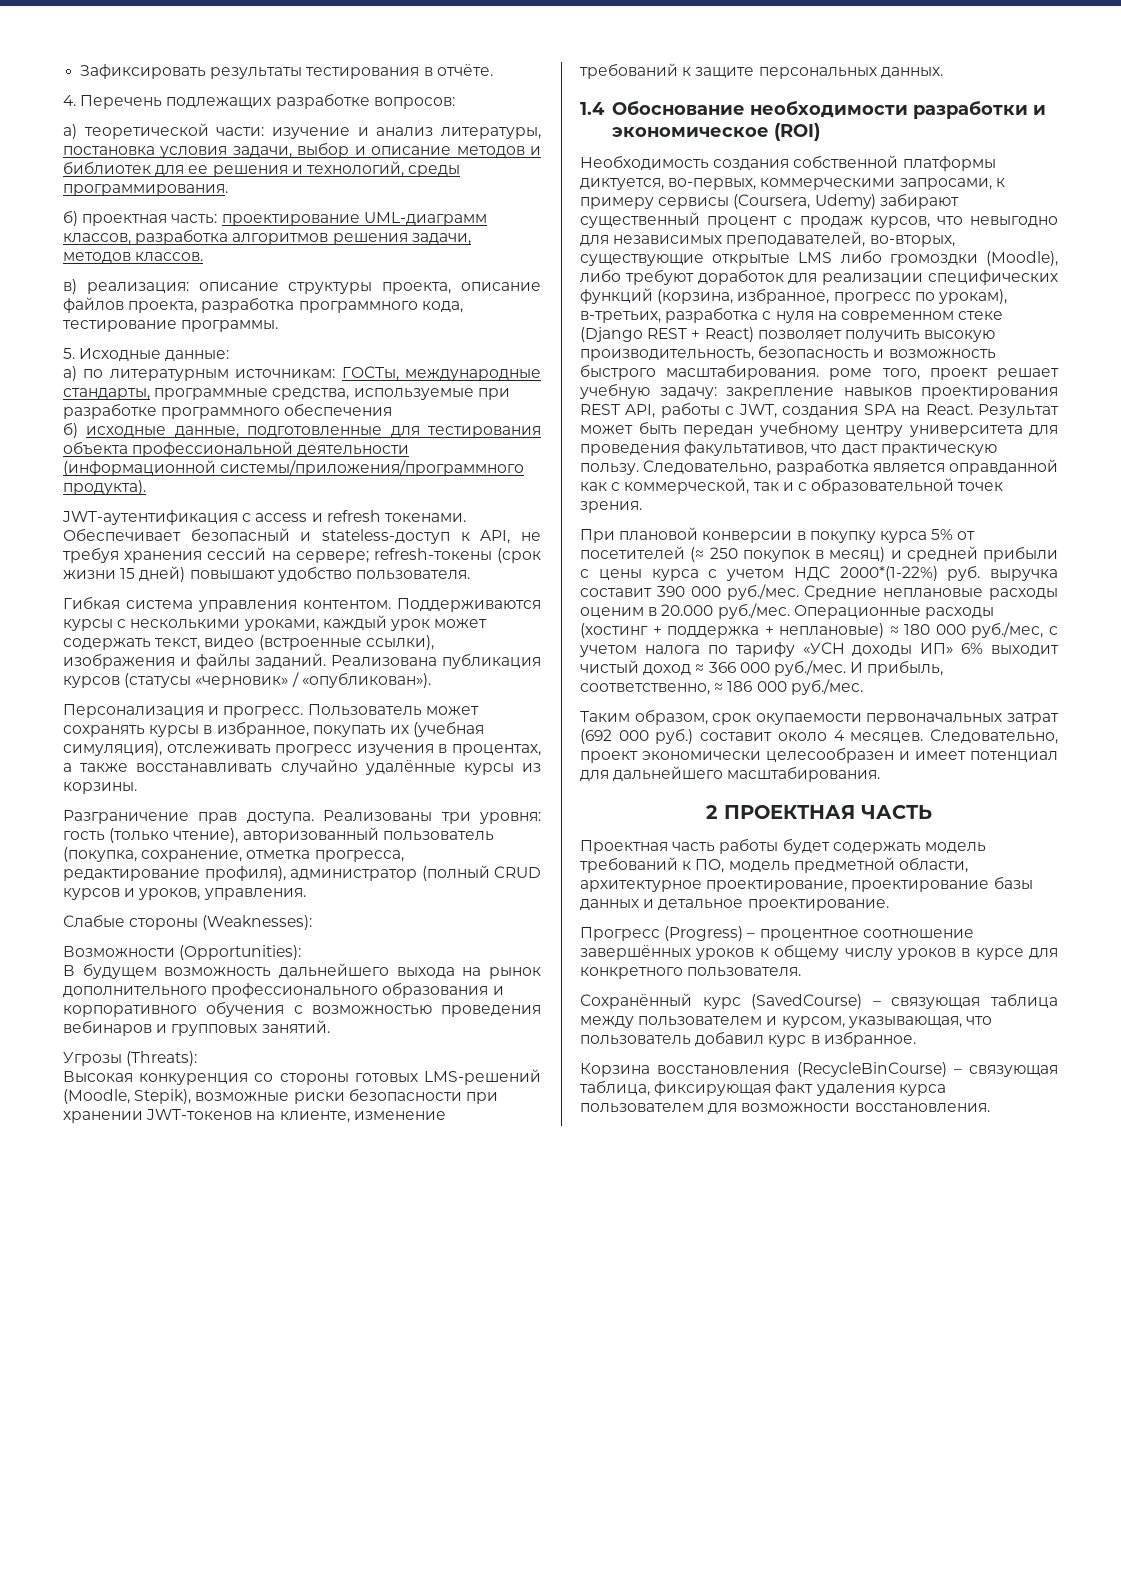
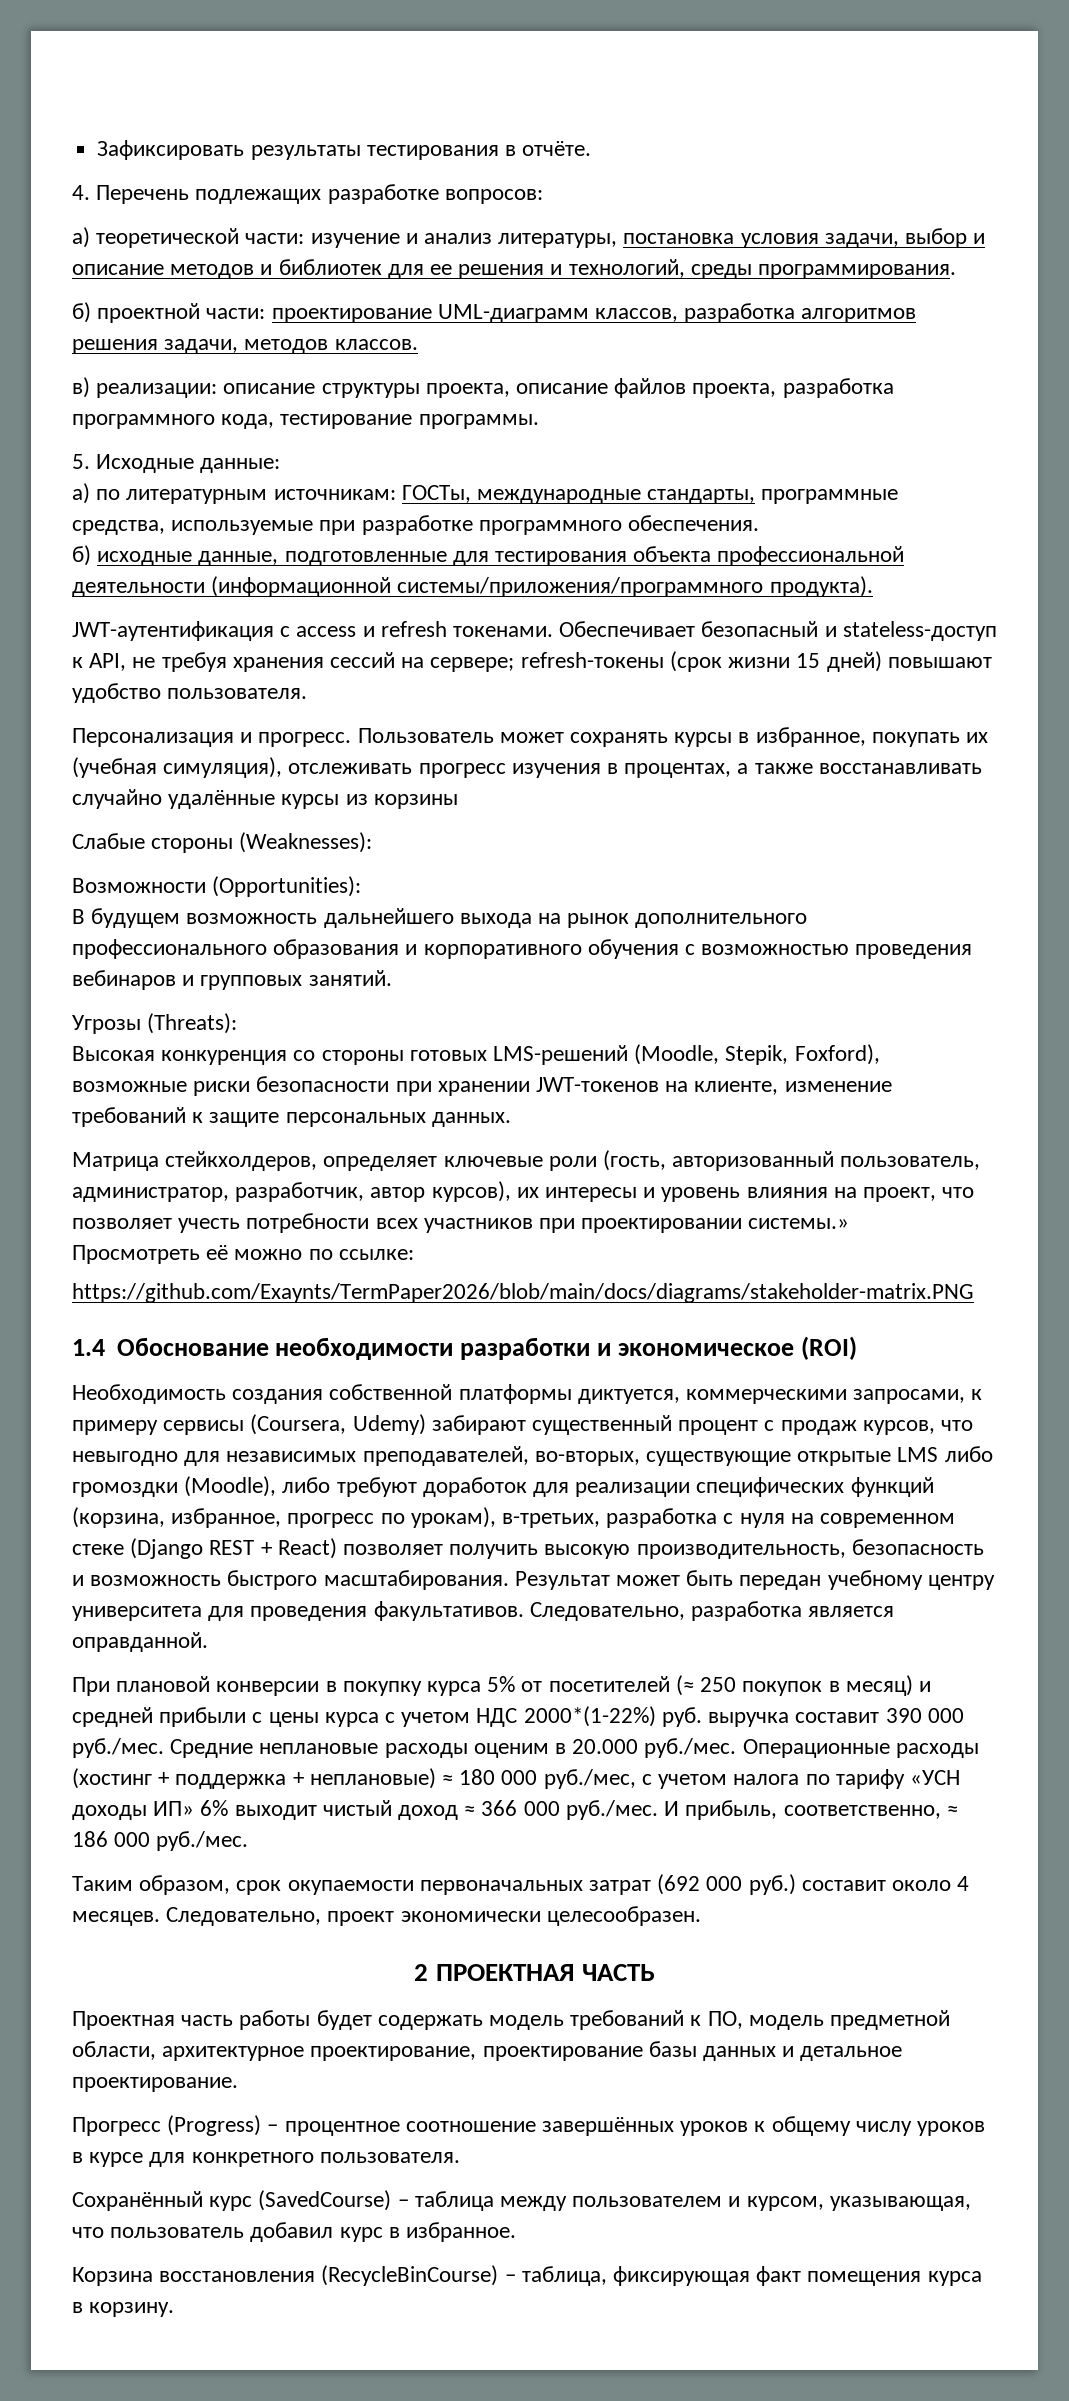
[82,214,218,226] проектная часть: -> [97,303,266,323] проектной части:
[86,282,189,294] реализация: -> [96,383,218,398] реализации:
[284,403,393,416] обеспечения -> [628,515,760,531] обеспечения.
[63,596,541,612] [63,615,488,631] [63,635,434,650] [63,653,541,669] [63,672,431,688] // Гибкая система управления контентом. Поддерживаются курсы с несколькими уроками, каждый урок может содержать текст, видео (встроенные ссылки), изображения и файлы заданий. Реализована публикация курсов (статусы «черновик» / «опубликован»). -> (308, 693) none
[63,782,137,794] [63,810,541,824] [63,827,494,843] [63,847,404,862] [63,865,541,881] [63,888,306,900] корзины. // Разграничение прав доступа. Реализованы три уровня: гость (только чтение), авторизованный пользователь (покупка, сохранение, отметка прогресса, редактирование профиля), администратор (полный CRUD курсов и уроков, управления. -> [373,794,458,809] корзины
[134,1089,192,1104] Stepik), -> [725,1044,880,1065] Stepik, Foxford),
(943, 72) none -> [72,1150,981,1171] [72,1181,975,1202] [72,1213,850,1233] [72,1245,414,1264] [72,1283,974,1303] // Матрица стейкхолдеров, определяет ключевые роли (гость, авторизованный пользователь, администратор, разработчик, автор курсов), их интересы и уровень влияния на проект, что позволяет учесть потребности всех участников при проектировании системы.» // Просмотреть её можно по ссылке: // https://github.com/Exaynts/TermPaper2026/blob/main/docs/diagrams/stakeholder-matrix.PNG
[668,178,757,190] во-первых, -> (680, 1396) none
[829,368,1059,380] [579,383,1058,399] [580,402,973,418] роме того, проект решает учебную задачу: закрепление навыков проектирования REST API, работы с JWT, создания SPA на React. -> (509, 1580) none
[684,441,997,456] [580,459,1058,475] [580,478,1004,494] [580,501,642,513] факультативов, что даст практическую пользу. Следовательно, разработка является оправданной как с коммерческой, так и с образовательной точек зрения. -> [373,1601,895,1621] [72,1632,208,1652] факультативов. Следовательно, разработка является оправданной.
[766,747,1058,763] [580,766,881,782] целесообразен и имеет потенциал для дальнейшего масштабирования. -> [546,1906,701,1926] целесообразен.
[891,997,981,1009] связующая -> (409, 2203) none
[969,1065,1058,1077] связующая -> (516, 2278) none
[815,1084,946,1096] [580,1103,990,1114] удаления курса пользователем для возможности восстановления. -> [807,2271,982,2286] [72,2302,175,2317] помещения курса в корзину.

